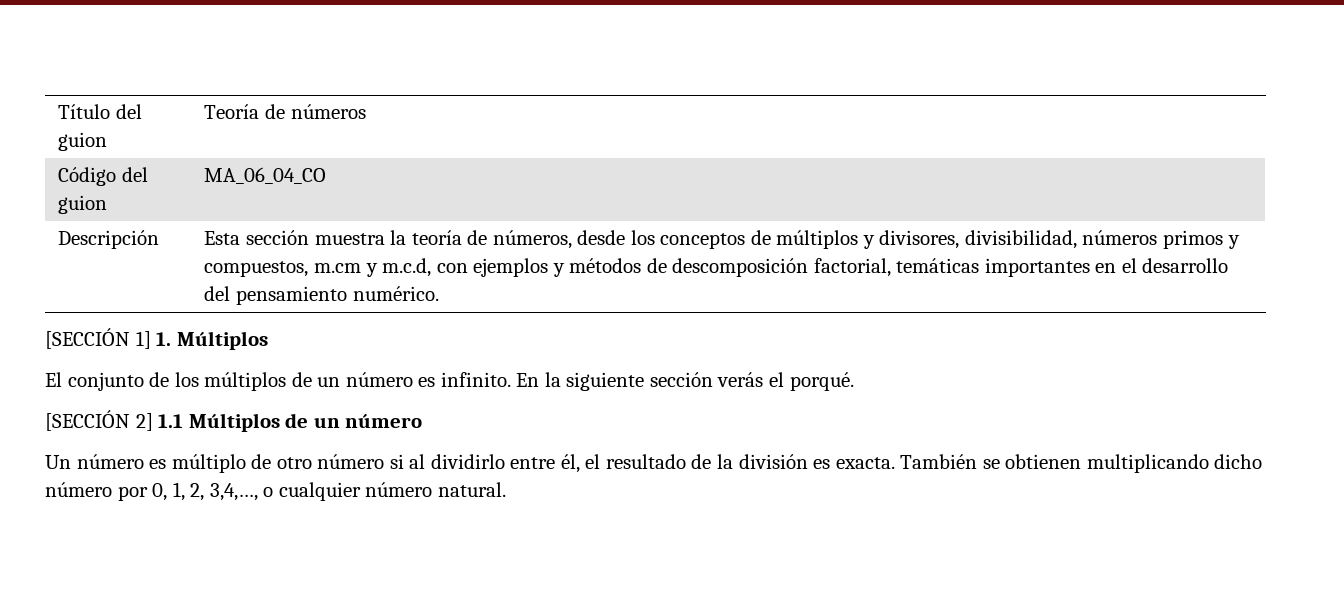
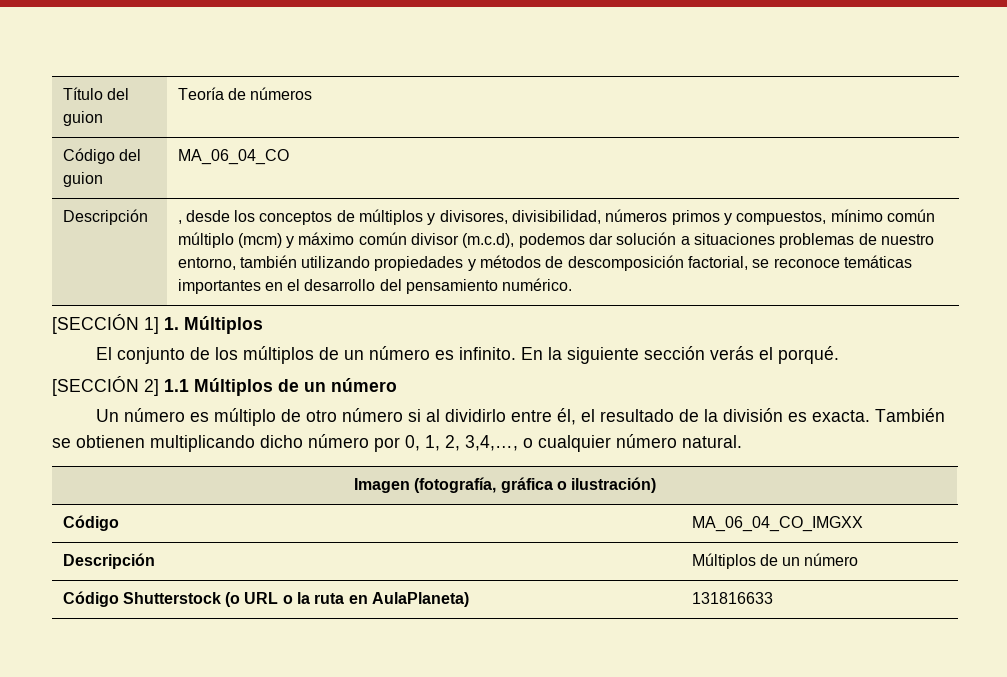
[204,230,572,249] Esta sección muestra la teoría de números, -> [177,220,182,224] ,
[314,258,549,277] m.cm y m.c.d, con ejemplos -> [830,209,936,222] [177,232,935,248] [177,255,464,271] mínimo común múltiplo (mcm) y máximo común divisor (m.c.d), podemos dar solución a situaciones problemas de nuestro entorno, también utilizando propiedades
(891, 267) none -> [752,258,840,268] se reconoce
(506, 489) none -> [353,477,657,493] [62,515,119,531] [691,516,863,532] [62,553,155,569] [691,553,859,569] [62,591,470,607] [691,592,773,604] // Imagen (fotografía, gráfica o ilustración) // Código | MA_06_04_CO_IMGXX // Descripción | Múltiplos de un número // Código Shutterstock (o URL o la ruta en AulaPlaneta) | 131816633

